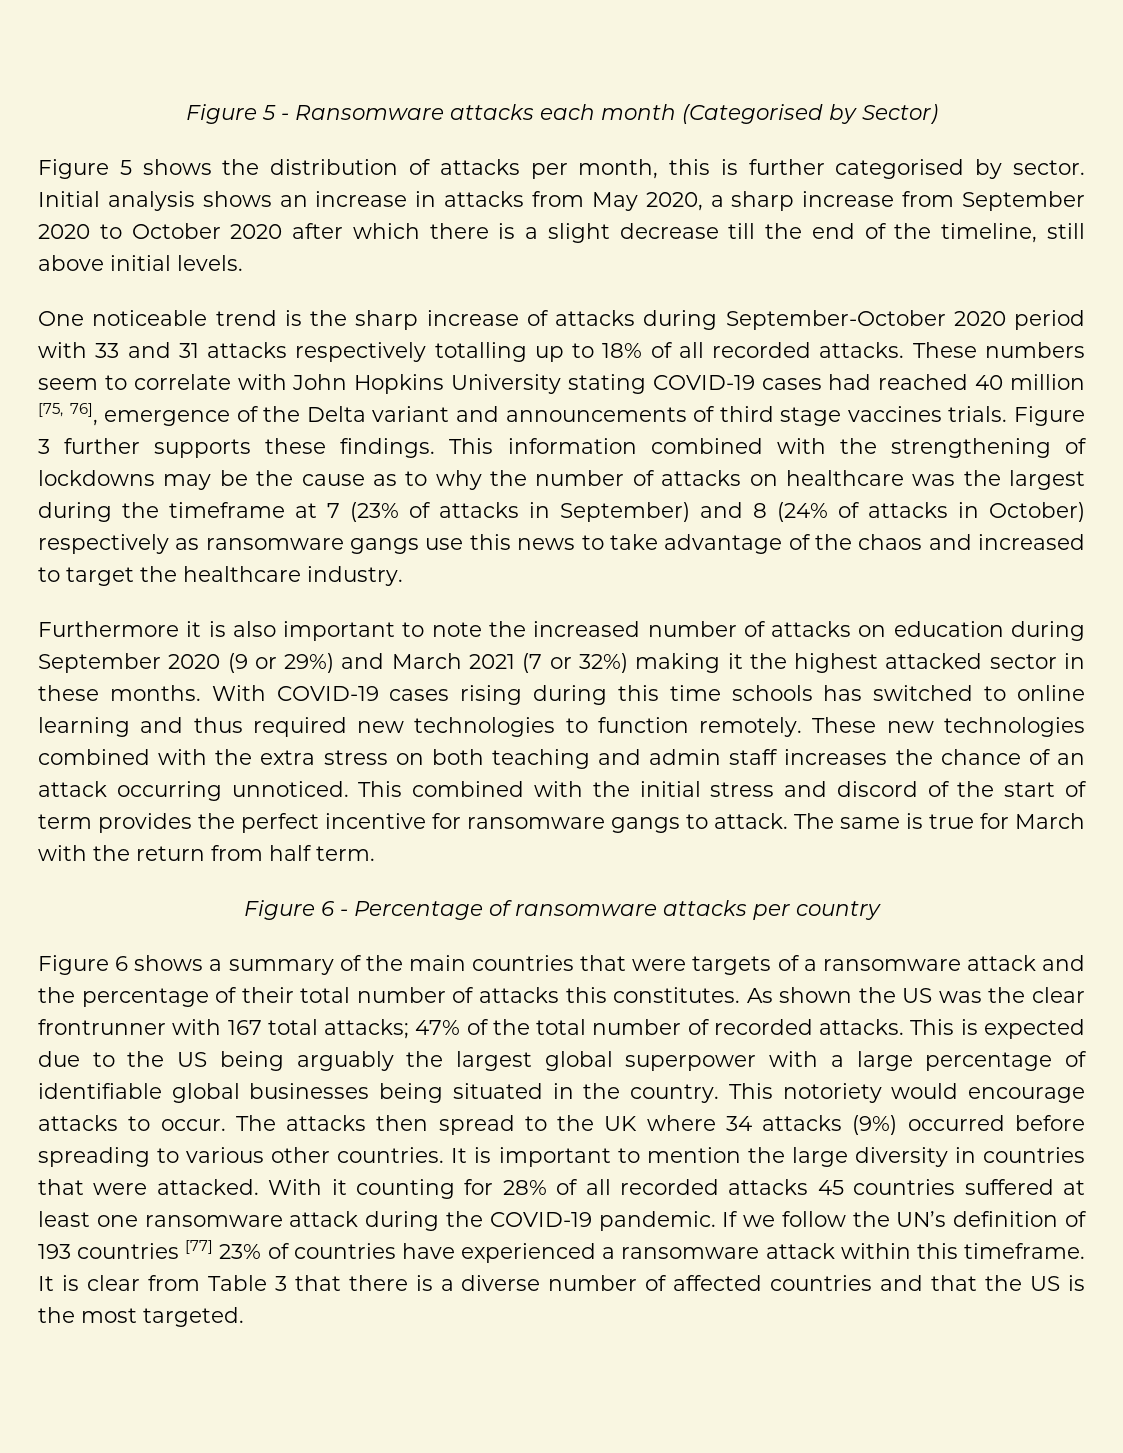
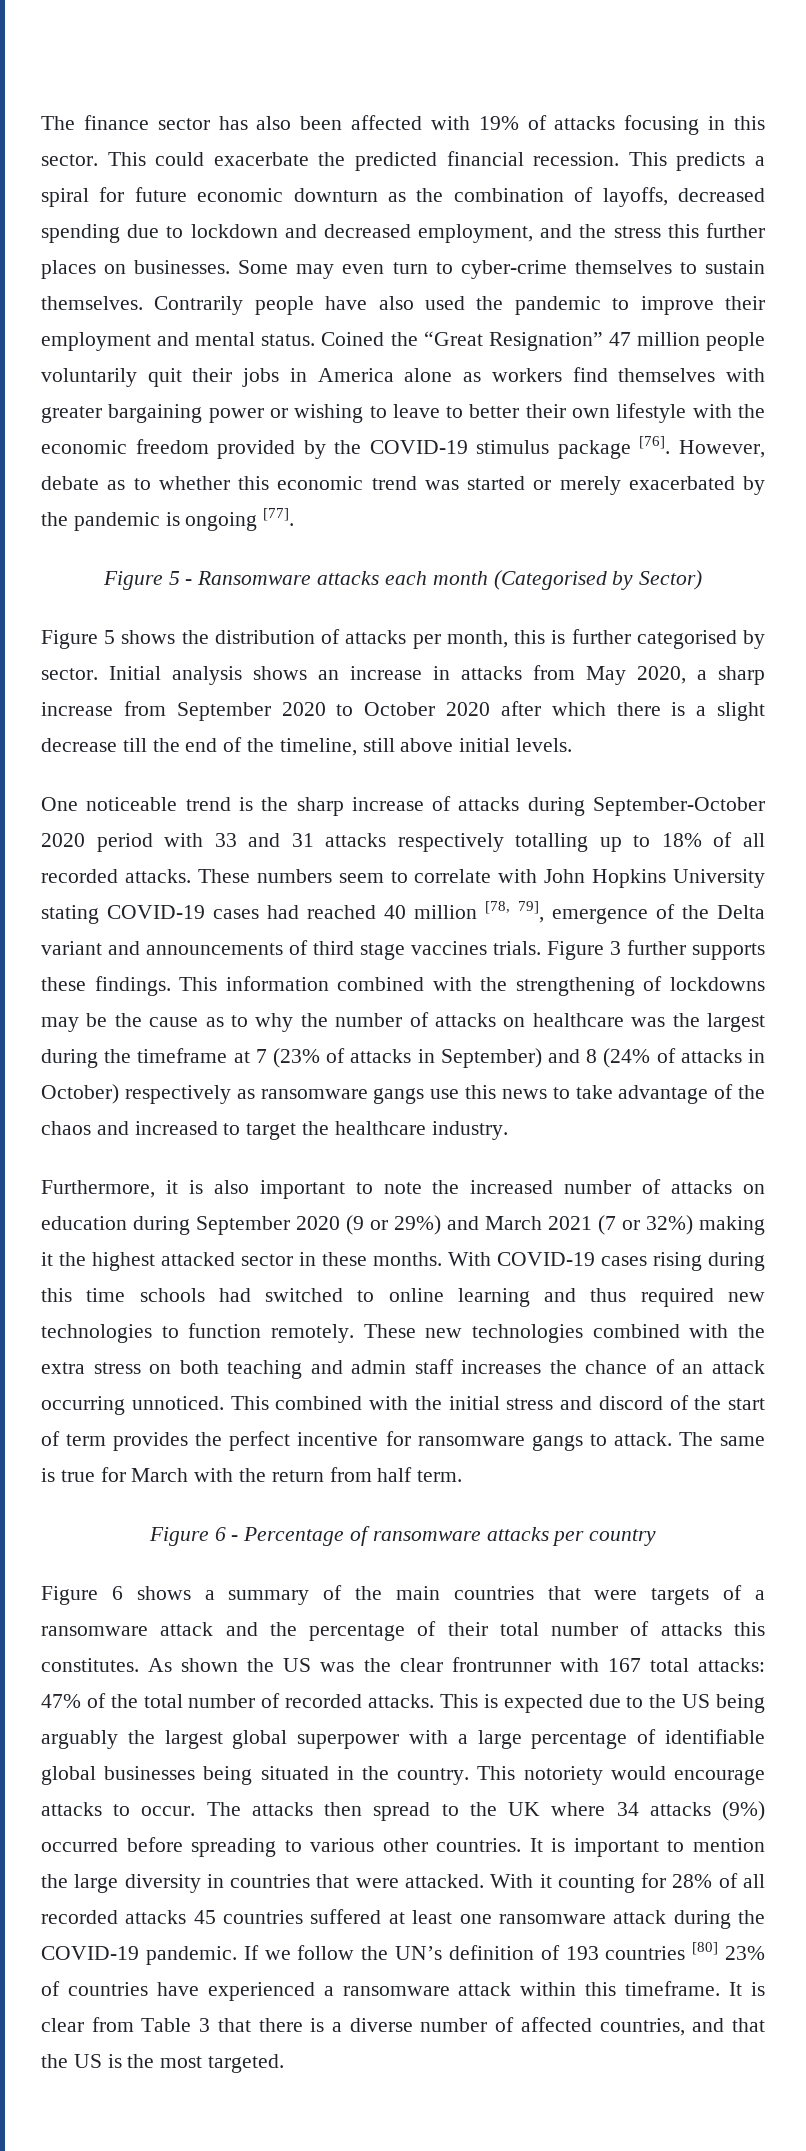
(185, 114) none -> [41,115,765,135] [41,151,766,171] [41,187,765,207] [41,223,765,243] [41,260,765,279] [41,296,765,315] [41,331,765,351] [41,367,766,387] [41,403,765,423] [41,436,765,459] [41,476,765,495] [41,508,295,531] The finance sector has also been affected with 19% of attacks focusing in this sector. This could exacerbate the predicted financial recession. This predicts a spiral for future economic downturn as the combination of layoffs, decreased spending due to lockdown and decreased employment, and the stress this further places on businesses. Some may even turn to cyber-crime themselves to sustain themselves. Contrarily people have also used the pandemic to improve their employment and mental status. Coined the “Great Resignation” 47 million people voluntarily quit their jobs in America alone as workers find themselves with greater bargaining power or wishing to leave to better their own lifestyle with the economic freedom provided by the COVID-19 stimulus package [76]. However, debate as to whether this economic trend was started or merely exacerbated by the pandemic is ongoing [77]. //
[38,403,98,426] [75, 76], -> [485,901,544,923] [78, 79],
[38,621,179,637] Furthermore -> [41,1180,155,1198] Furthermore,
[823,685,863,701] has -> [218,1288,251,1302] had
[324,1019,410,1039] attacks; -> [698,1658,766,1672] attacks:
[185,1240,214,1254] [77] -> [692,1942,719,1955] [80]
[770,1275,873,1291] countries -> [599,2018,685,2036] countries,

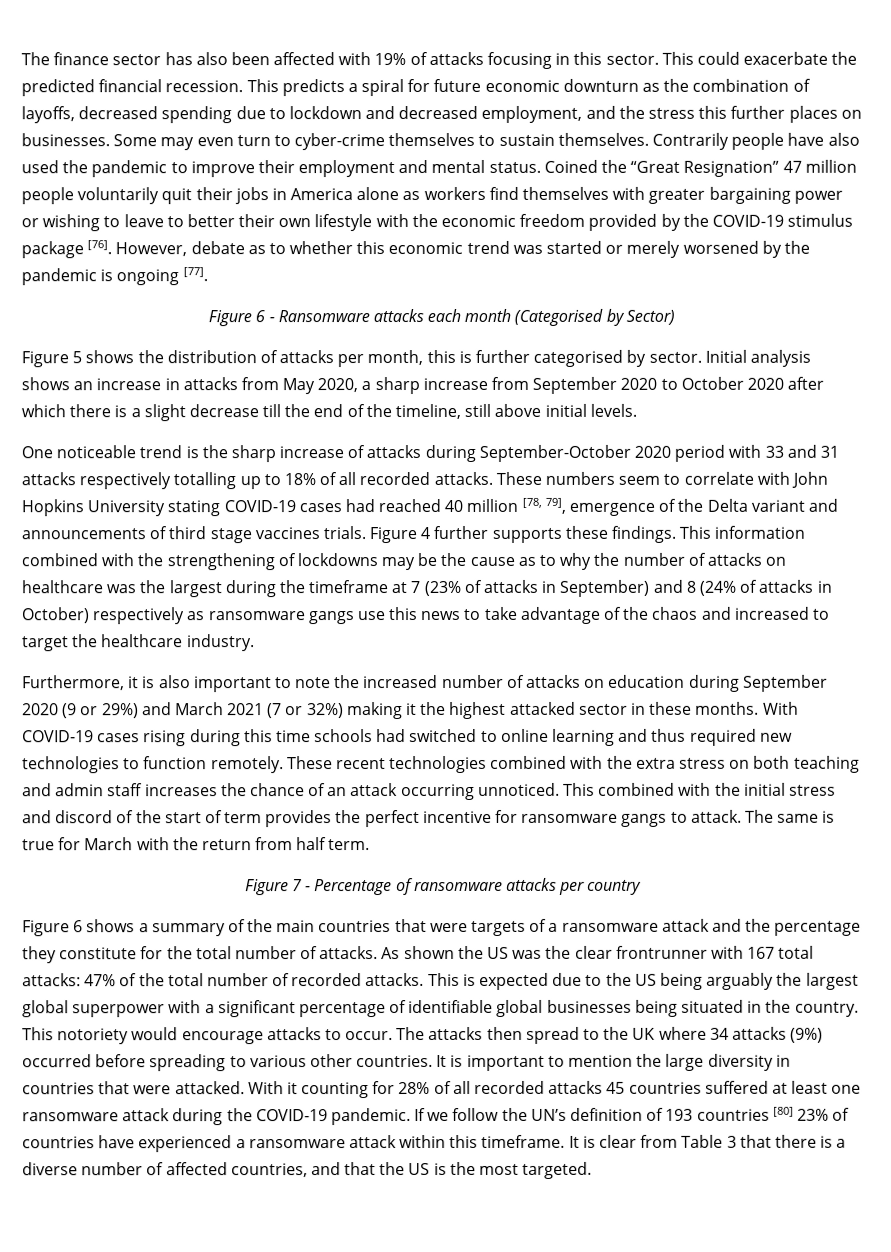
[628,476,735,490] exacerbated -> [682,240,759,254] worsened
[168,571,180,585] 5 -> [255,310,266,323] 6
[610,941,621,955] 3 -> [420,527,431,540] 4
[425,1328,463,1338] new -> [335,758,386,770] recent
[214,1527,226,1541] 6 -> [291,879,302,892] 7
[417,1621,765,1636] [41,1658,139,1672] of their total number of attacks this constitutes. -> [22,946,379,964] they constitute for the total number of attacks.
[477,1730,522,1749] large -> [217,1000,296,1018] significant

